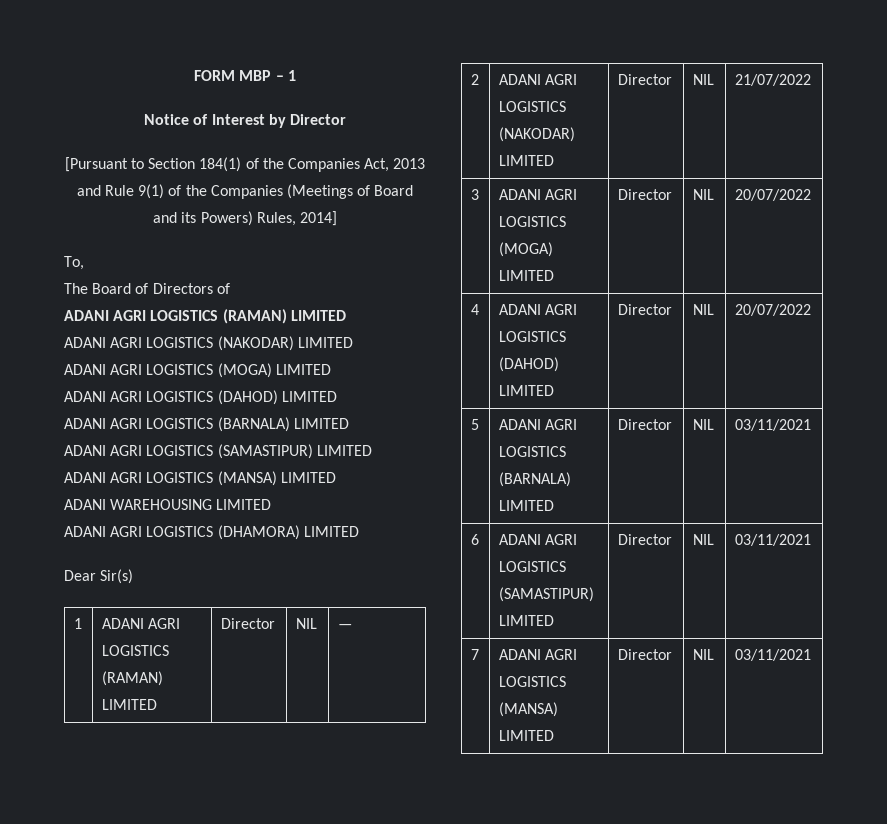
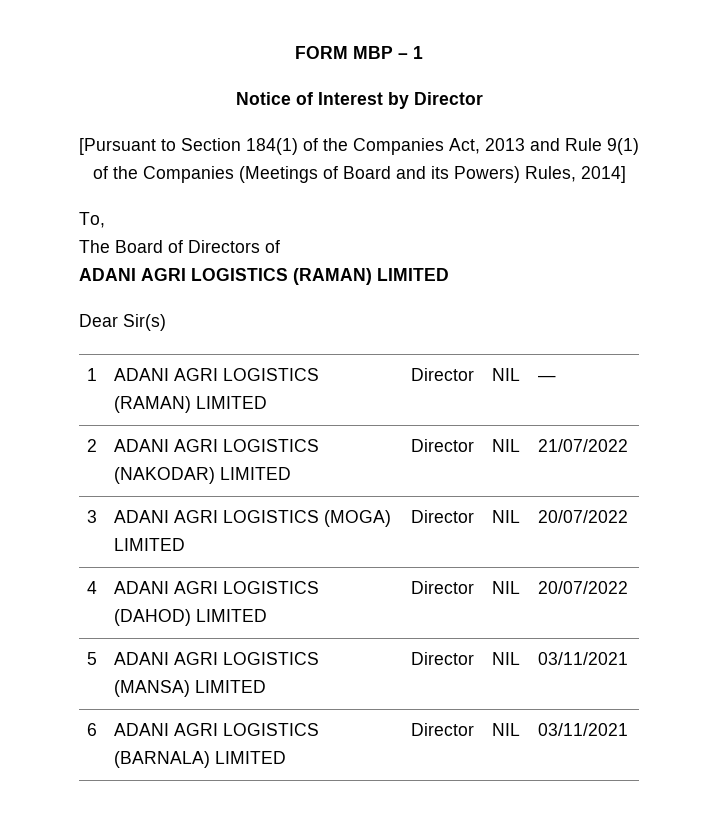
[64,336,353,351] [64,363,331,378] [64,390,337,405] [64,417,349,432] [64,444,372,459] [64,471,336,486] [64,499,272,510] [64,525,359,540] // ADANI AGRI LOGISTICS (NAKODAR) LIMITED // ADANI AGRI LOGISTICS (MOGA) LIMITED // ADANI AGRI LOGISTICS (DAHOD) LIMITED // ADANI AGRI LOGISTICS (BARNALA) LIMITED // ADANI AGRI LOGISTICS (SAMASTIPUR) LIMITED // ADANI AGRI LOGISTICS (MANSA) LIMITED // ADANI WAREHOUSING LIMITED // ADANI AGRI LOGISTICS (DHAMORA) LIMITED -> (449, 274) none
[498,472,571,487] (BARNALA) -> [114,680,191,697] (MANSA)
[498,587,594,602] [498,615,554,626] [617,534,672,545] [692,534,714,545] [734,534,811,546] [470,649,479,660] [498,649,578,660] [498,676,566,687] [498,702,558,717] [498,730,554,741] [617,649,672,660] [692,649,714,660] [734,649,811,661] (SAMASTIPUR) LIMITED | Director | NIL | 03/11/2021 // 7 | ADANI AGRI LOGISTICS (MANSA) LIMITED | Director | NIL | 03/11/2021 -> [114,751,287,768] [411,723,475,736] [492,723,521,736] [538,723,629,736] (BARNALA) LIMITED | Director | NIL | 03/11/2021

